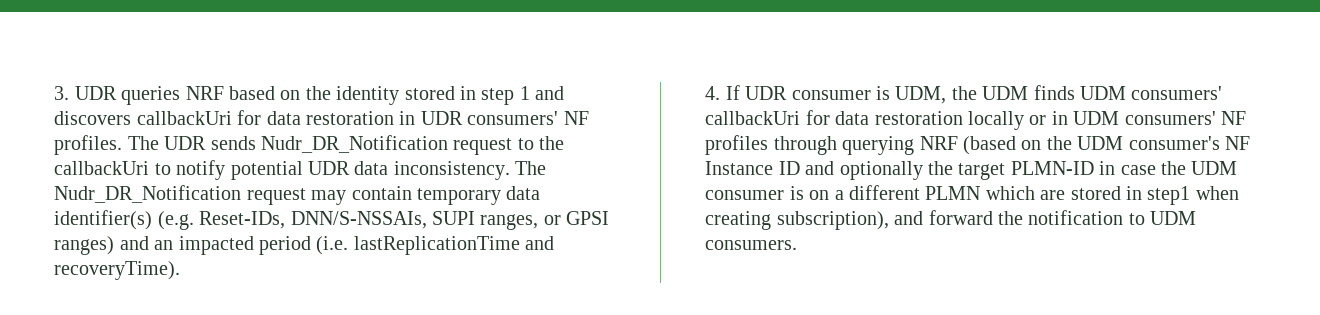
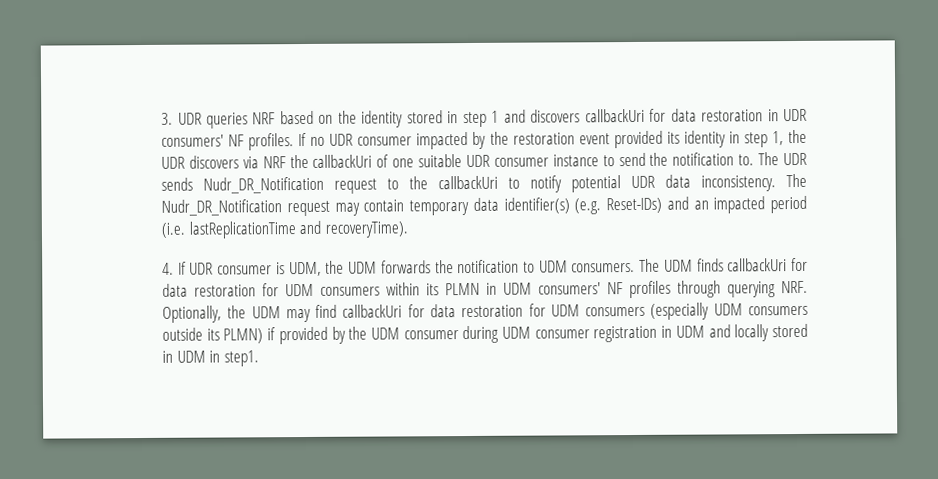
(123, 145) none -> [298,129,807,150] [161,152,755,169] If no UDR consumer impacted by the restoration event provided its identity in step 1, the UDR discovers via NRF the callbackUri of one suitable UDR consumer instance to send the notification to.
[199,211,610,230] [54,236,115,255] Reset-IDs, DNN/S-NSSAIs, SUPI ranges, or GPSI ranges) -> [606,197,663,214] Reset-IDs)
[1033,85,1223,100] [705,110,1047,130] finds UDM consumers' callbackUri for data restoration locally or -> [380,257,808,274] [162,282,481,297] forwards the notification to UDM consumers. The UDM finds callbackUri for data restoration for UDM consumers within its PLMN
[919,136,1250,155] [705,161,1238,180] [705,185,1239,205] [705,210,1197,230] [705,240,798,250] NRF (based on the UDM consumer's NF Instance ID and optionally the target PLMN-ID in case the UDM consumer is on a different PLMN which are stored in step1 when creating subscription), and forward the notification to UDM consumers. -> [781,280,809,294] [162,302,808,323] [162,323,808,345] [162,350,259,367] NRF. Optionally, the UDM may find callbackUri for data restoration for UDM consumers (especially UDM consumers outside its PLMN) if provided by the UDM consumer during UDM consumer registration in UDM and locally stored in UDM in step1.

